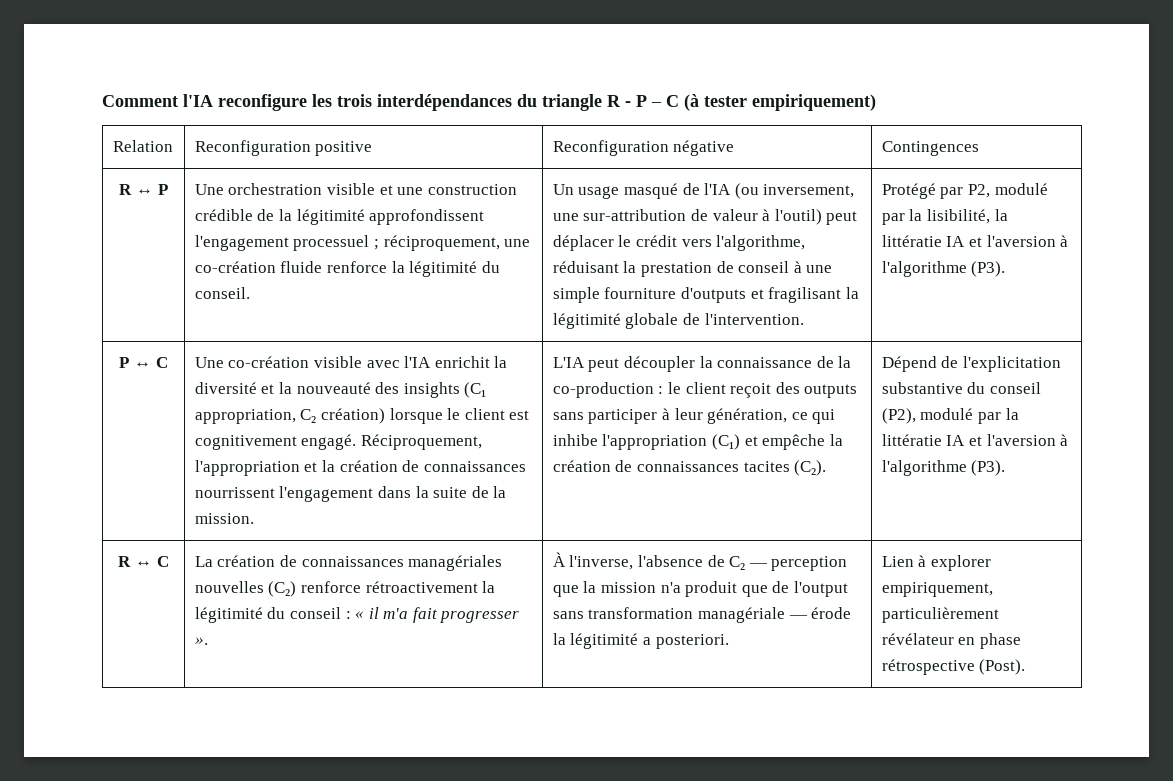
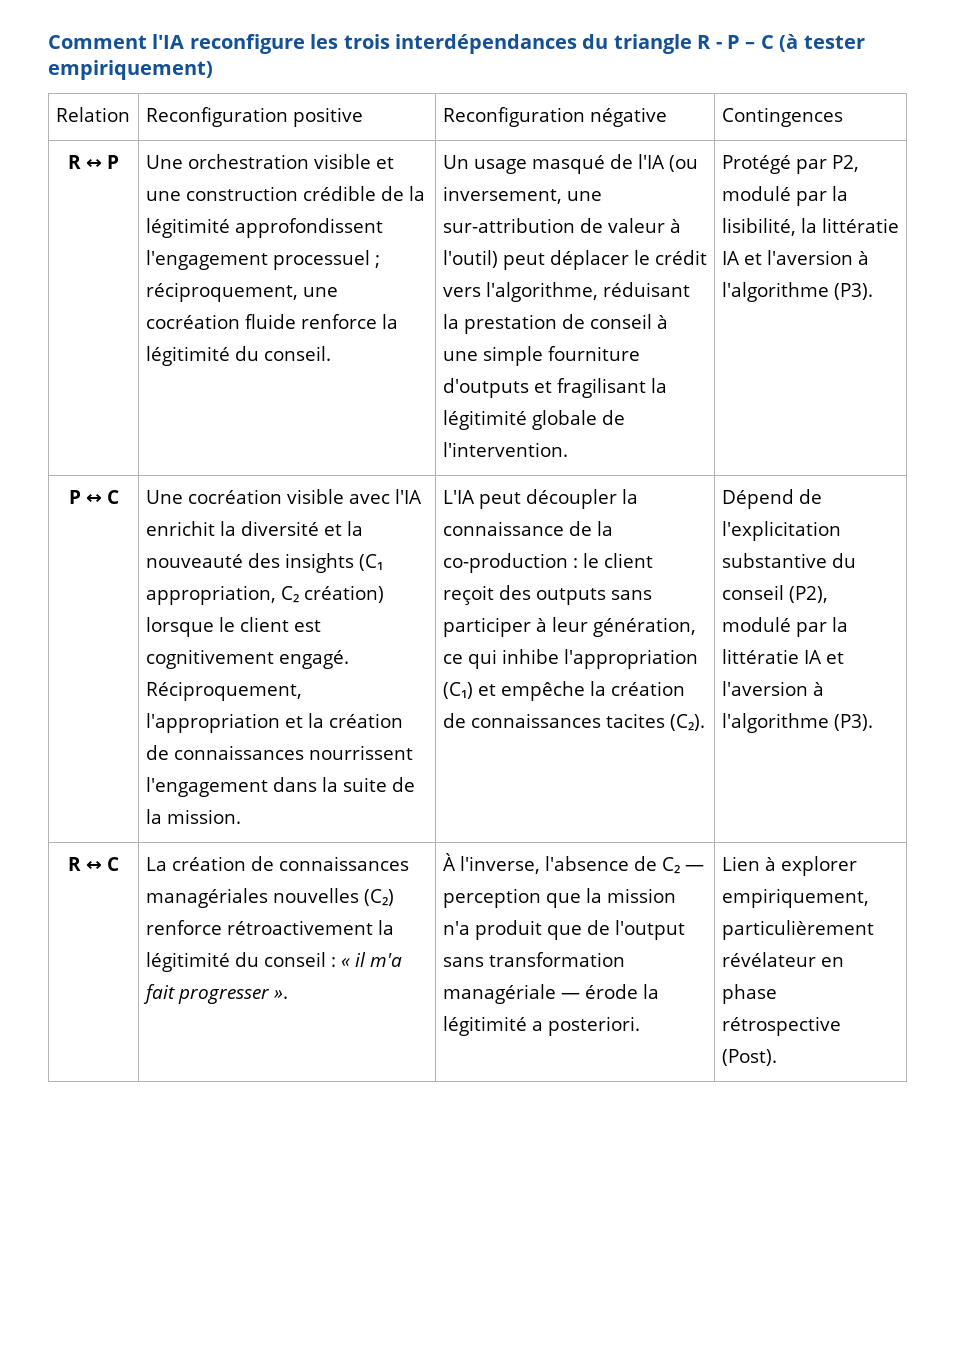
[194,261,276,273] co-création -> [145,314,240,329] cocréation
[228,356,310,368] co-création -> [187,489,282,504] cocréation

